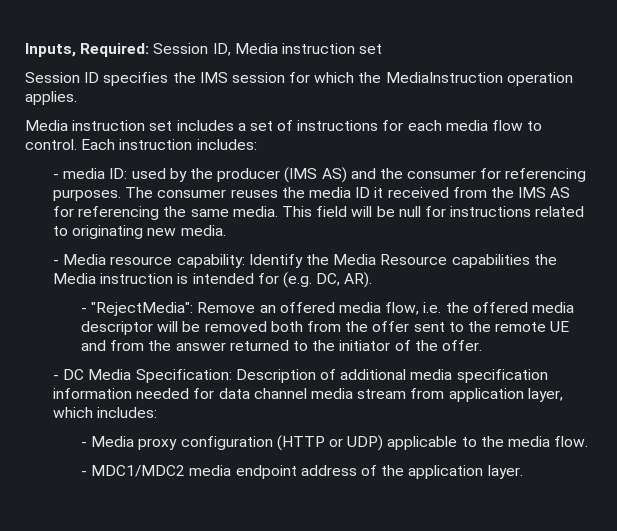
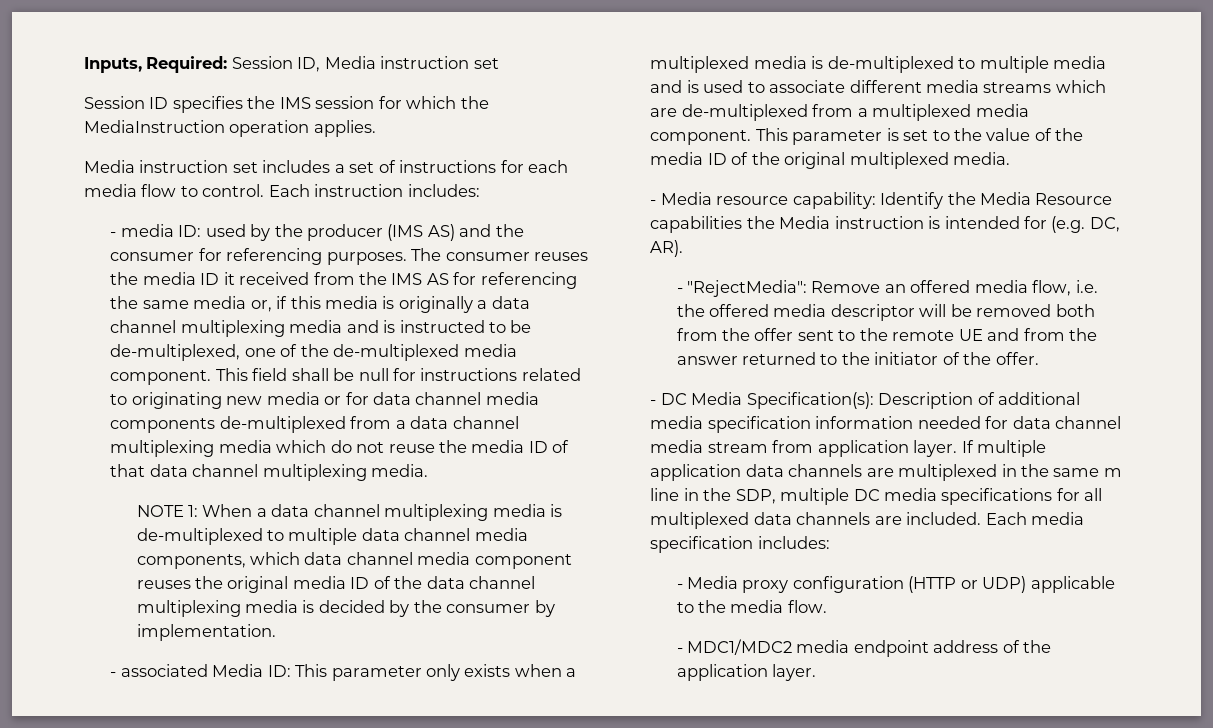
[232,206,278,217] media. -> [193,296,530,313] [110,320,532,337] [110,344,517,361] [110,370,212,385] media or, if this media is originally a data channel multiplexing media and is instructed to be de-multiplexed, one of the de-multiplexed media component.
[351,206,373,217] will -> [291,368,329,381] shall
(177, 232) none -> [266,392,539,405] [110,416,519,433] [110,440,570,457] [110,464,429,481] [136,504,563,521] [136,528,528,545] [136,552,572,569] [136,576,536,593] [136,600,555,617] [136,624,276,641] [110,664,577,681] [650,56,1106,73] [650,80,1106,93] [650,104,1029,121] [650,128,1084,145] [650,152,949,169] media or for data channel media components de-multiplexed from a data channel multiplexing media which do not reuse the media ID of that data channel multiplexing media. // NOTE 1: When a data channel multiplexing media is de-multiplexed to multiple data channel media components, which data channel media component reuses the original media ID of the data channel multiplexing media is decided by the consumer by implementation. // - associated Media ID: This parameter only exists when a multiplexed media is de-multiplexed to multiple media and is used to associate different media streams which are de-multiplexed from a multiplexed media component. This parameter is set to the value of the media ID of the original multiplexed
[135,369,232,383] Specification: -> [746,392,874,409] Specification(s):
[527,388,563,402] [53,407,94,418] layer, which -> [913,440,1046,457] [650,464,1122,481] [650,488,1103,505] [650,512,1084,529] [650,536,754,553] layer. If multiple application data channels are multiplexed in the same m line in the SDP, multiple DC media specifications for all multiplexed data channels are included. Each media specification

